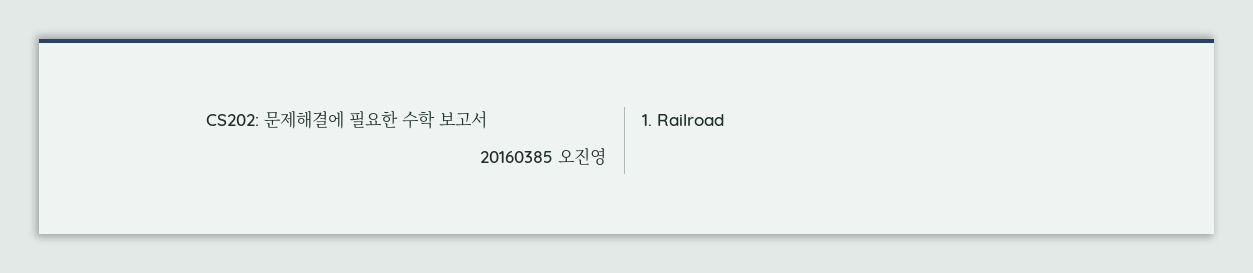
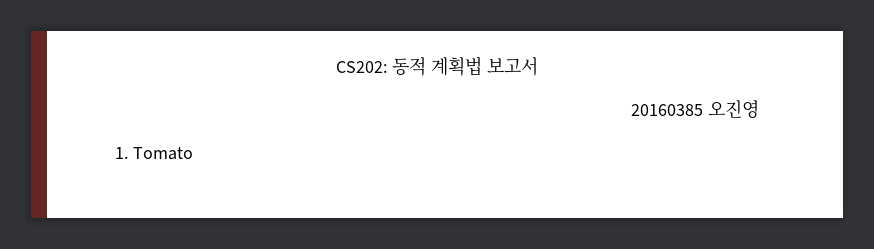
[263,110,435,129] 문제해결에 필요한 수학 -> [392,57,482,76] 동적 계획법
[657,114,724,126] Railroad -> [132,147,193,160] Tomato

